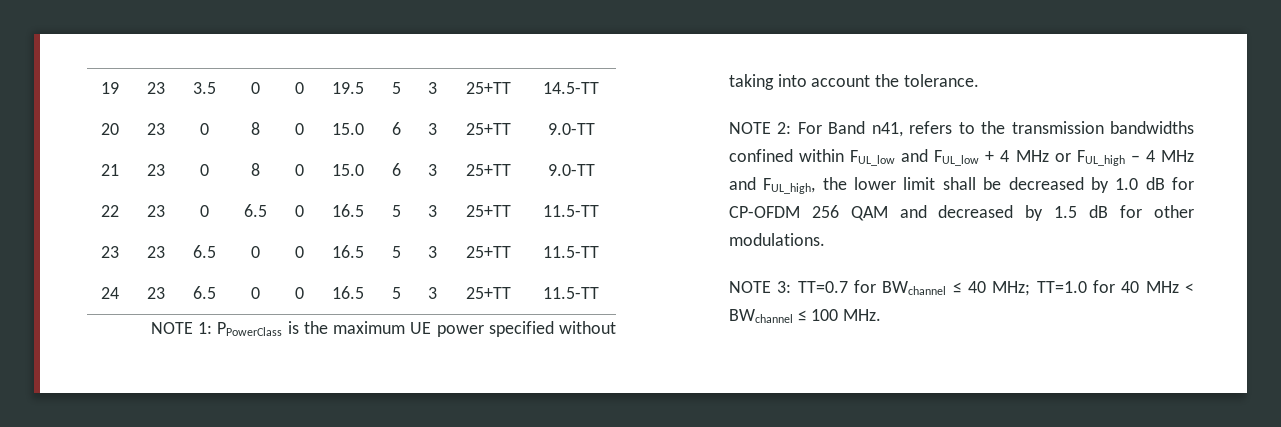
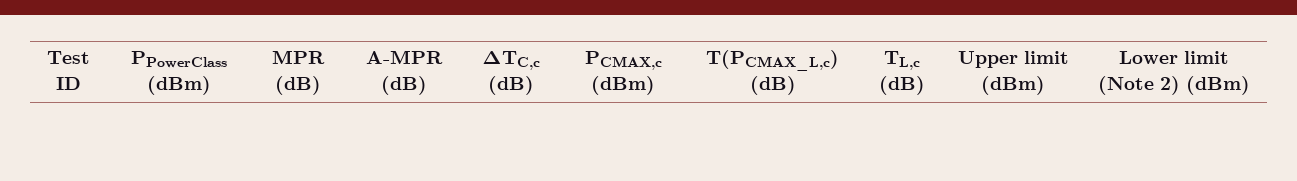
[101,82,119,94] [146,82,165,94] [192,82,216,94] [251,82,260,94] [294,82,304,94] [331,82,364,94] [392,82,401,94] [427,82,437,94] [465,82,511,94] [543,82,599,94] [101,123,119,135] [146,123,165,135] [199,123,209,135] [251,122,260,135] [294,123,304,135] [331,123,364,135] [392,122,401,135] [427,123,437,135] [465,123,511,135] [547,123,595,135] [101,164,119,176] [146,164,165,176] [199,164,209,176] [251,163,260,176] [294,164,304,176] [331,164,364,176] [392,163,401,176] [427,164,437,176] [465,164,511,176] [547,164,595,176] [101,205,119,217] [146,205,165,217] [199,205,209,217] [244,204,267,217] [294,205,304,217] [331,204,364,217] [392,205,401,217] [427,205,437,217] [465,205,511,217] [543,205,599,217] [101,246,119,258] [146,246,165,258] [192,245,216,258] [251,246,260,258] [294,246,304,258] [331,245,364,258] [392,246,401,258] [427,246,437,258] [465,246,511,258] [543,246,599,258] [101,287,119,299] [146,287,165,299] [192,286,216,299] [251,287,260,299] [294,287,304,299] [331,286,364,299] [392,287,401,299] [427,287,437,299] [465,287,511,299] [543,287,599,299] [150,321,616,337] [728,74,979,90] [728,121,1194,137] [728,149,1194,166] [728,177,1194,194] [728,205,1194,221] [728,233,825,246] [728,280,1194,296] [728,309,882,323] 19 | 23 | 3.5 | 0 | 0 | 19.5 | 5 | 3 | 25+TT | 14.5-TT // 20 | 23 | 0 | 8 | 0 | 15.0 | 6 | 3 | 25+TT | 9.0-TT // 21 | 23 | 0 | 8 | 0 | 15.0 | 6 | 3 | 25+TT | 9.0-TT // 22 | 23 | 0 | 6.5 | 0 | 16.5 | 5 | 3 | 25+TT | 11.5-TT // 23 | 23 | 6.5 | 0 | 0 | 16.5 | 5 | 3 | 25+TT | 11.5-TT // 24 | 23 | 6.5 | 0 | 0 | 16.5 | 5 | 3 | 25+TT | 11.5-TT // NOTE 1: PPowerClass is the maximum UE power specified without taking into account the tolerance. // NOTE 2: For Band n41, refers to the transmission bandwidths confined within FUL_low and FUL_low + 4 MHz or FUL_high – 4 MHz and FUL_high, the lower limit shall be decreased by 1.0 dB for CP-OFDM 256 QAM and decreased by 1.5 dB for other modulations. // NOTE 3: TT=0.7 for BWchannel ≤ 40 MHz; TT=1.0 for 40 MHz < BWchannel ≤ 100 MHz. -> [47,51,90,64] [56,77,81,90] [130,51,227,68] [146,76,211,95] [272,50,325,64] [275,76,321,95] [365,50,443,64] [380,76,427,95] [482,51,540,70] [488,76,534,95] [584,51,662,70] [591,76,655,95] [706,50,839,71] [749,76,796,95] [884,51,920,70] [879,76,925,95] [957,51,1069,68] [981,76,1045,95] [1119,51,1229,64] [1098,76,1250,95] Test ID | PPowerClass (dBm) | MPR (dB) | A-MPR (dB) | ΔTC,c (dB) | PCMAX,c (dBm) | T(PCMAX_L,c) (dB) | TL,c (dB) | Upper limit (dBm) | Lower limit (Note 2) (dBm)

